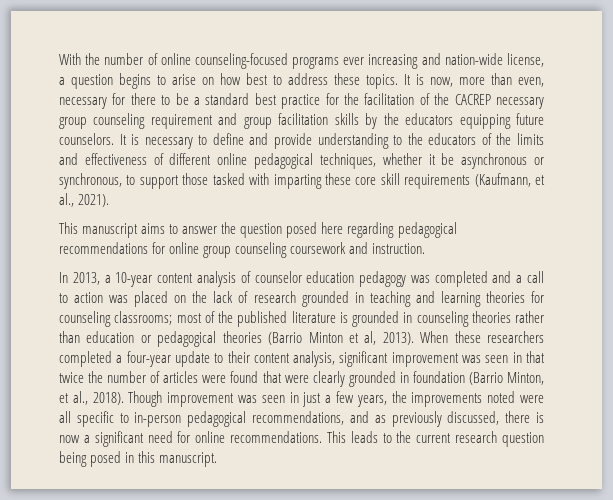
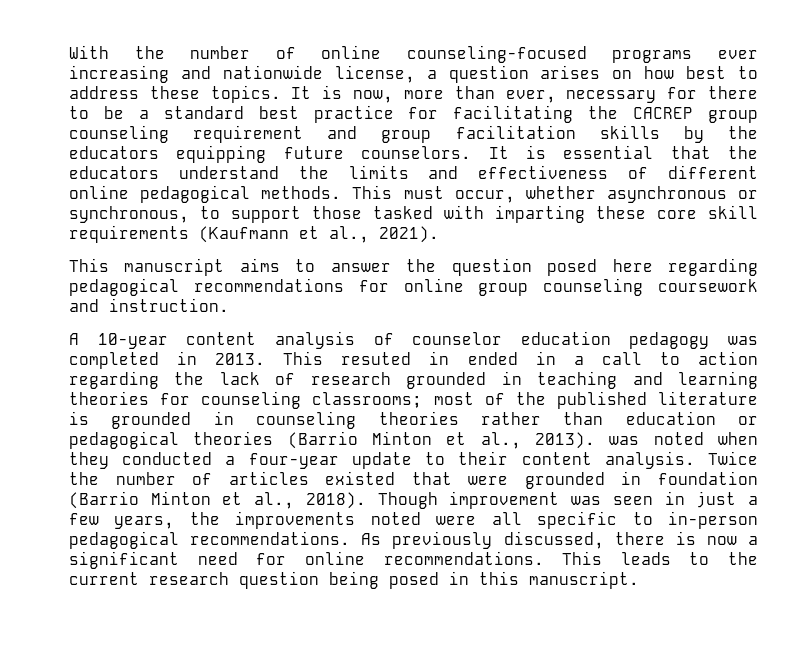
[444,53,503,65] nation-wide -> [222,65,323,79] nationwide
[119,73,196,89] begins to arise -> [540,65,601,79] arises
[518,77,544,87] even, -> [505,90,556,103] ever,
[344,93,430,105] the facilitation of -> [453,105,574,123] facilitating
[495,97,544,109] necessary -> (694, 113) none
[144,133,492,149] necessary to define and provide understanding to the educators of -> [563,145,758,159] [69,166,279,179] essential that the educators understand
[319,153,455,169] techniques, whether it be -> [261,185,596,203] methods. This must occur, whether
[474,173,531,187] (Kaufmann, -> [199,226,289,243] (Kaufmann
[59,272,111,285] In 2013, a -> [69,333,79,345] A
[492,271,512,283] and -> [177,351,556,365] in 2013. This resuted in ended in
[109,291,187,307] was placed on -> [69,371,159,389] regarding
[364,331,545,345] [59,351,112,367] al, 2013). When these researchers completed -> [480,432,758,449] [69,452,213,469] al., 2013). was noted when they conducted
[293,351,546,367] [59,372,84,383] analysis, significant improvement was seen in that twice -> [604,451,758,469] analysis. Twice
[202,371,259,383] were found -> [325,471,396,485] existed
[312,371,345,387] clearly -> (509, 480) none
[507,372,544,385] Minton, -> [150,491,211,505] Minton
[252,411,386,425] recommendations, and as -> [190,531,382,545] recommendations. As

